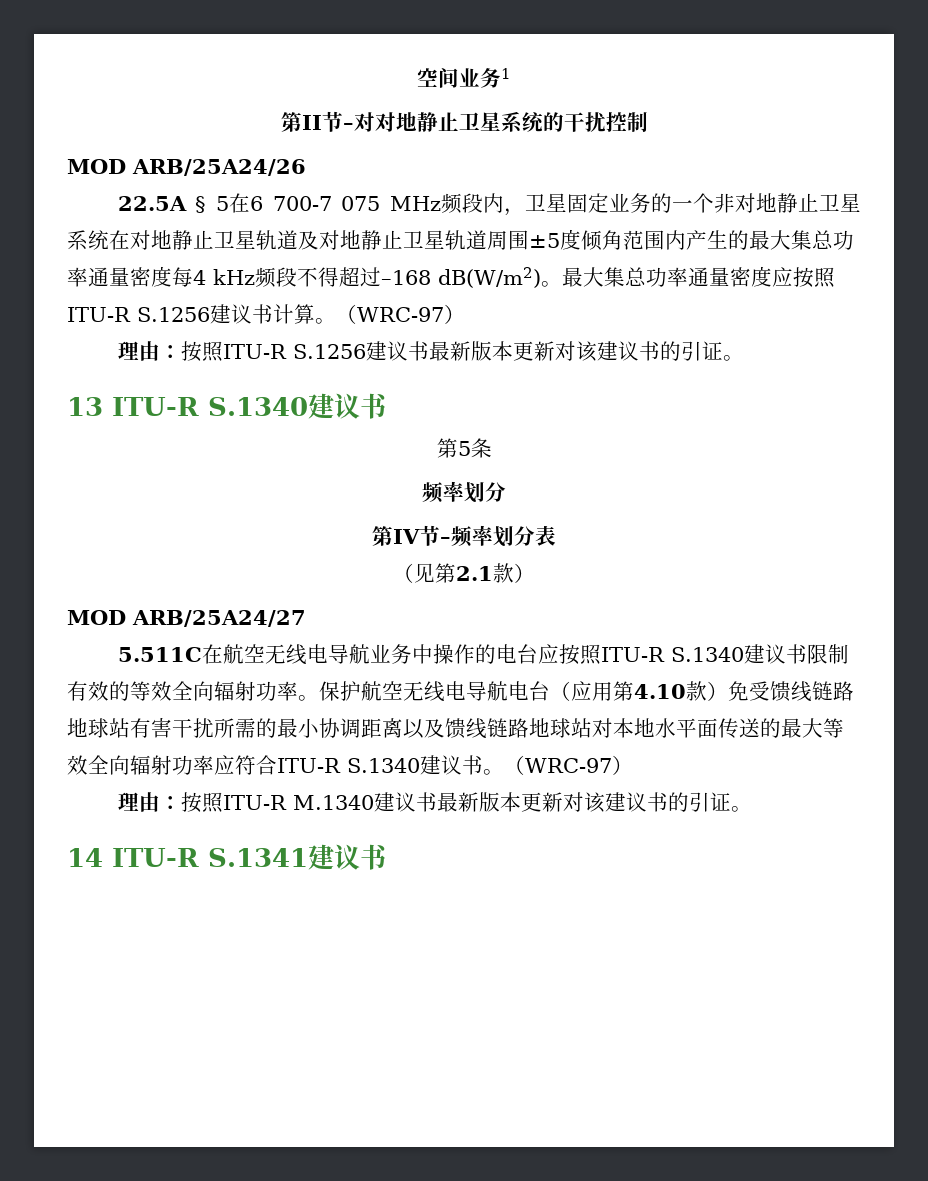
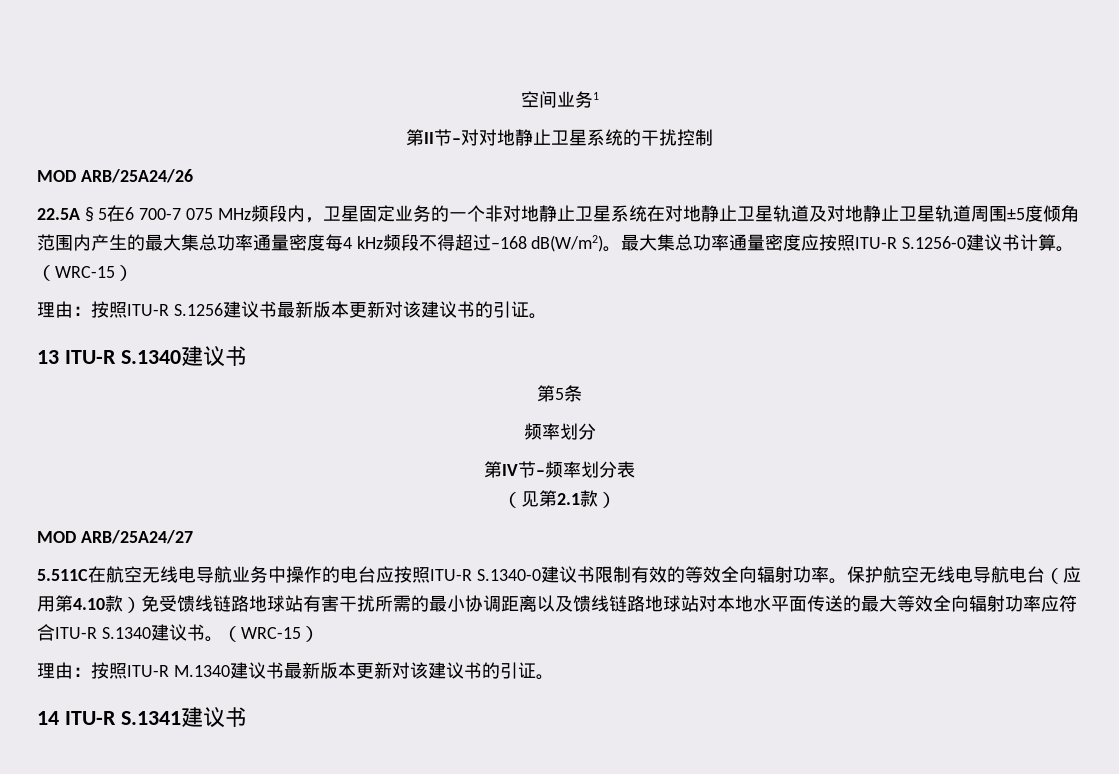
[137,307,210,322] S.1256 -> [902,236,967,249] S.1256-0
[356,307,444,322] WRC-97 -> [55,266,115,278] WRC-15
[670,647,744,662] S.1340 -> [476,569,541,581] S.1340-0
[524,758,612,773] WRC-97 -> [240,627,301,639] WRC-15

